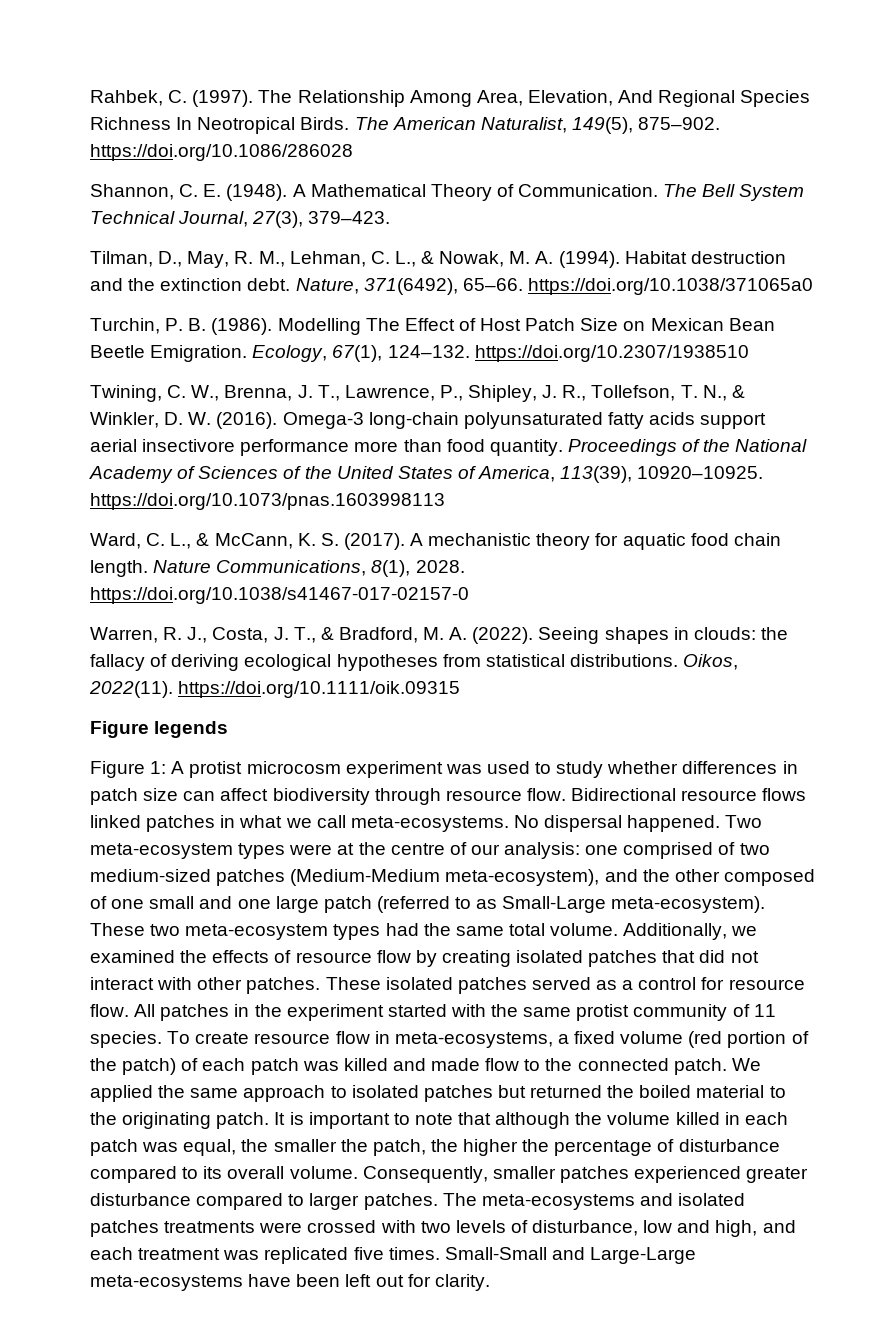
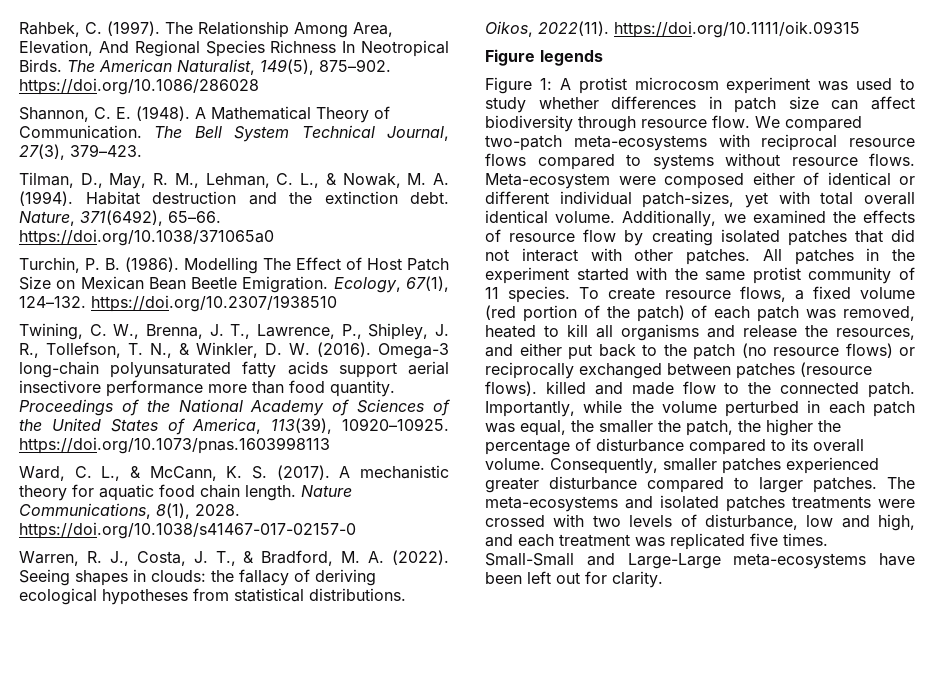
[571,788,807,801] [90,815,763,832] [90,842,770,859] [90,869,815,886] [90,896,766,913] [90,923,545,940] Bidirectional resource flows linked patches in what we call meta-ecosystems. No dispersal happened. Two meta-ecosystem types were at the centre of our analysis: one comprised of two medium-sized patches (Medium-Medium meta-ecosystem), and the other composed of one small and one large patch (referred to as Small-Large meta-ecosystem). These two meta-ecosystem types had the same total -> [755,116,862,132] [485,134,915,151] [485,153,915,170] [485,172,915,189] [485,191,915,208] [485,210,548,224] We compared two-patch meta-ecosystems with reciprocal resource flows compared to systems without resource flows. Meta-ecosystem were composed either of identical or different individual patch-sizes, yet with total overall identical
[325,977,805,994] [90,1004,129,1017] These isolated patches served as a control for resource flow. -> (750, 257) none
[335,1031,553,1048] flow in meta-ecosystems, -> [739,286,786,302] flows,
(339, 1066) none -> [843,306,915,321] [485,324,915,341] [485,343,915,360] [485,362,872,379] [485,381,537,396] removed, heated to kill all organisms and release the resources, and either put back to the patch (no resource flows) or reciprocally exchanged between patches (resource flows).
[731,1058,761,1071] [90,1085,786,1102] [90,1112,571,1129] We applied the same approach to isolated patches but returned the boiled material to the originating patch. It is important to note that although -> [485,400,623,417] Importantly, while
[675,1112,720,1125] killed -> [725,401,800,417] perturbed

